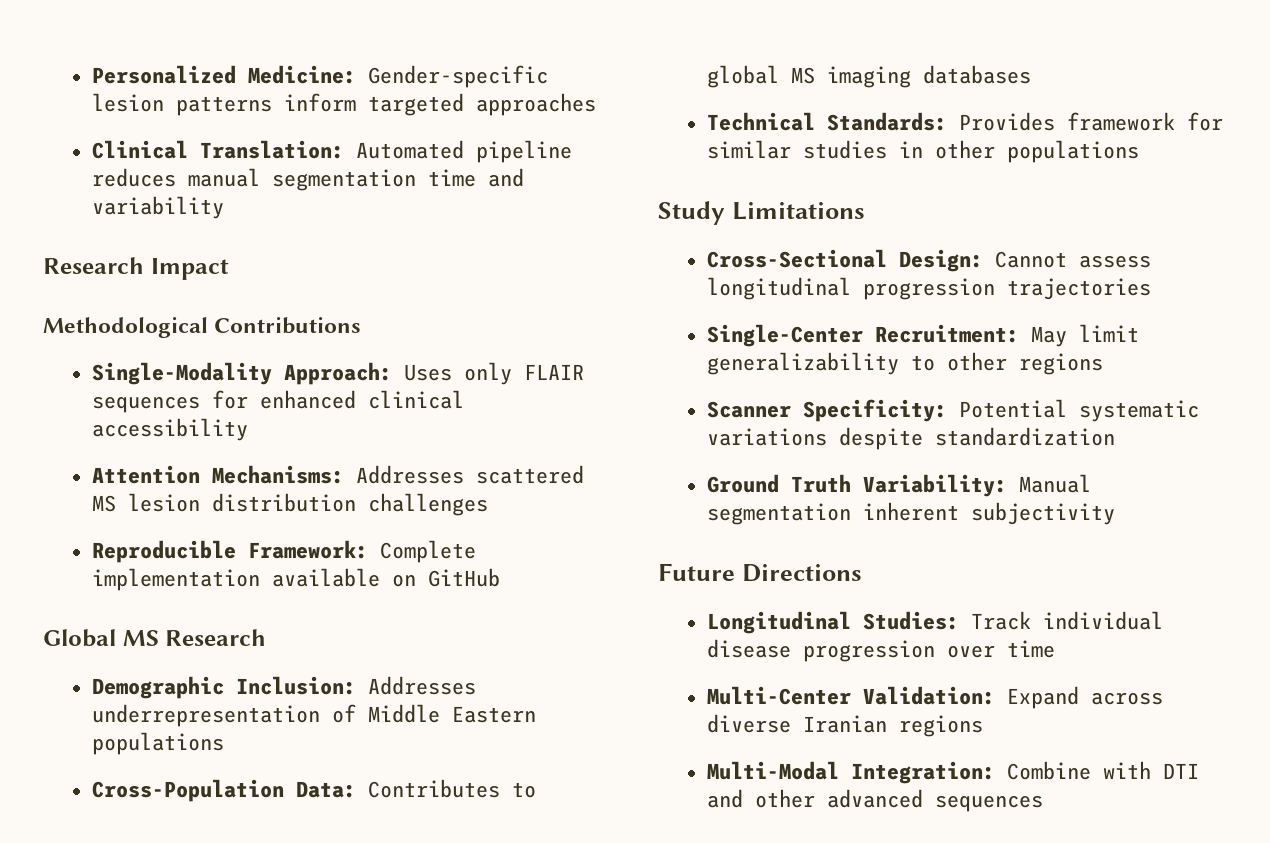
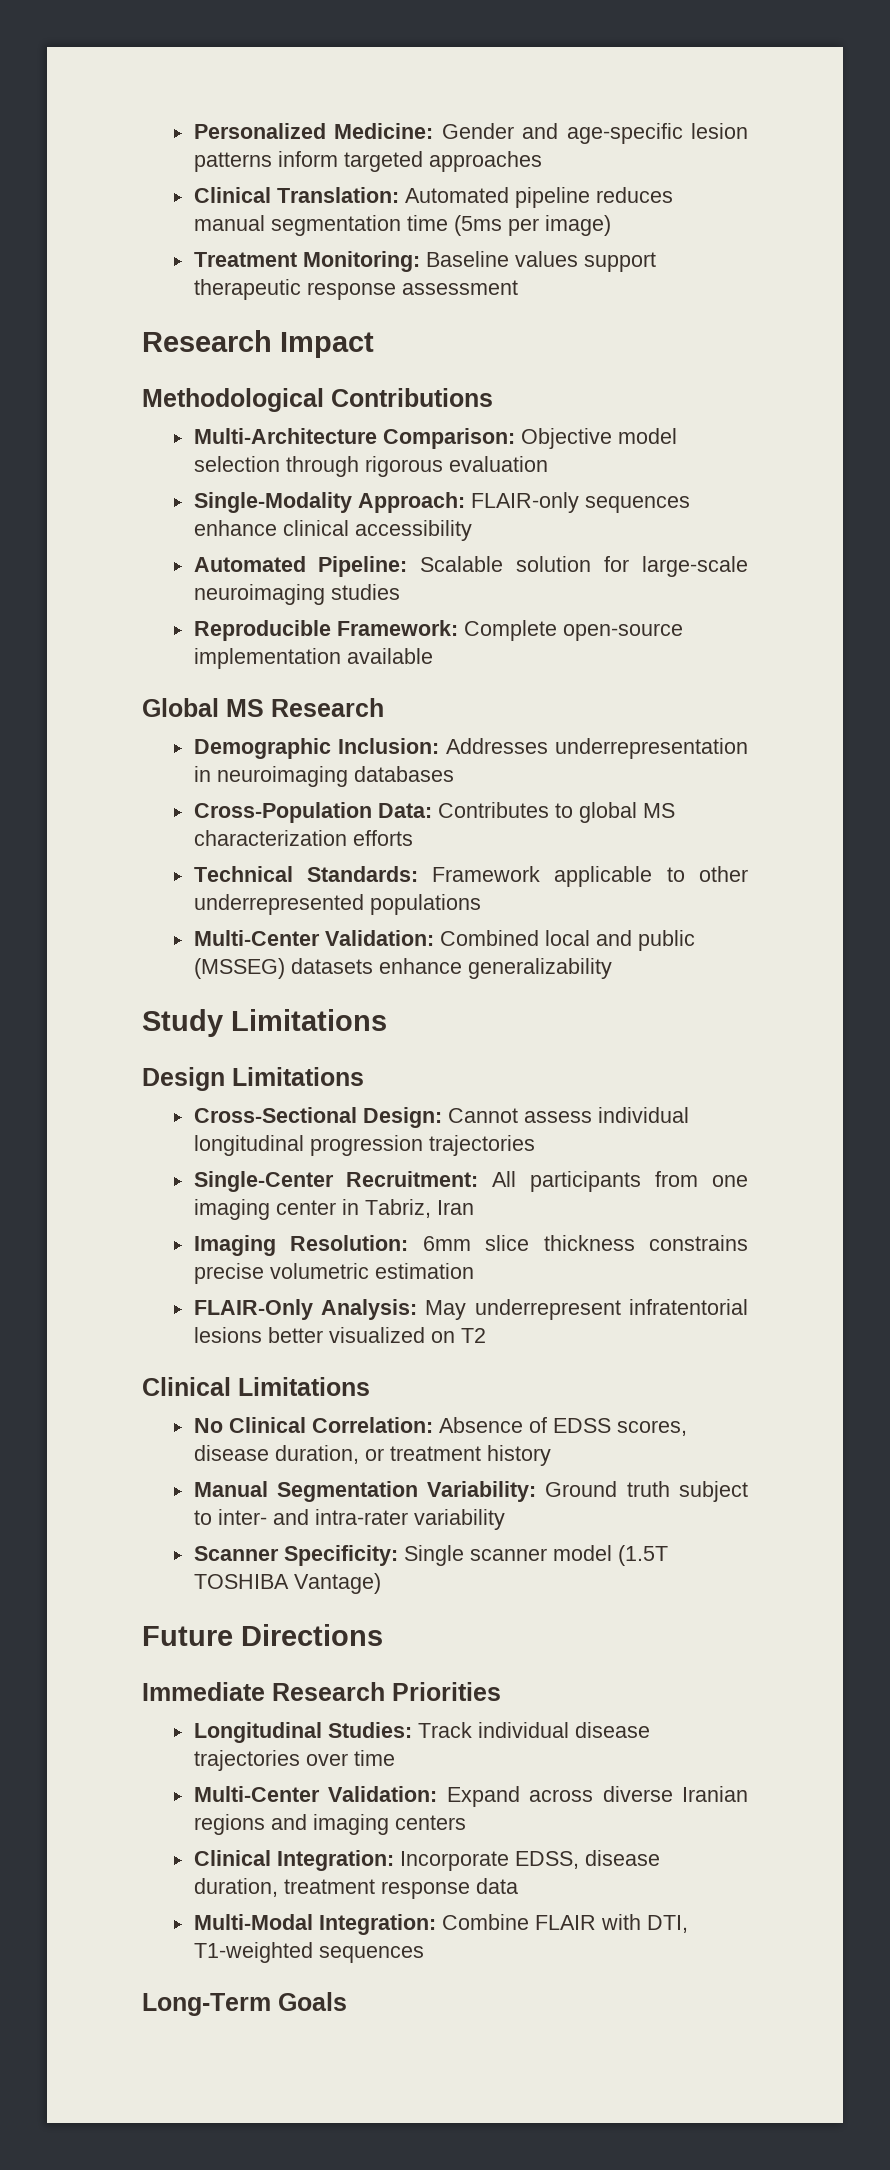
[368,65,549,88] Gender-specific -> [441,123,683,144] Gender and age-specific
[488,168,525,187] [92,196,225,219] [43,257,229,280] [43,317,362,338] [92,362,585,385] [92,390,465,413] [92,418,249,441] [92,465,585,484] [92,493,489,516] and variability // Research Impact // Methodological Contributions // Single-Modality Approach: Uses only FLAIR sequences for enhanced clinical accessibility // Attention Mechanisms: Addresses scattered MS lesion distribution challenges -> [453,215,611,236] [193,251,656,272] [193,279,518,300] [142,330,374,358] [142,388,493,412] [193,428,677,449] [193,456,548,477] [193,492,690,513] [193,520,472,541] [193,556,748,577] [193,584,400,605] (5ms per image) // Treatment Monitoring: Baseline values support therapeutic response assessment // Research Impact // Methodological Contributions // Multi-Architecture Comparison: Objective model selection through rigorous evaluation // Single-Modality Approach: FLAIR-only sequences enhance clinical accessibility // Automated Pipeline: Scalable solution for large-scale neuroimaging studies
(477, 551) none -> [562,623,683,641] open-source
[392,568,501,587] on GitHub -> (433, 656) none
[332,704,537,723] [92,732,225,755] of Middle Eastern populations -> [193,766,454,787] in neuroimaging databases
[827,65,1032,88] imaging databases -> [193,830,413,846] characterization efforts
[959,112,1224,131] [707,140,1140,163] Provides framework for similar studies in other populations -> [432,866,748,887] [193,894,481,915] [193,930,695,951] [193,958,612,979] Framework applicable to other underrepresented populations // Multi-Center Validation: Combined local and public (MSSEG) datasets enhance generalizability
(865, 211) none -> [142,1067,364,1091] // Design Limitations
(1152, 261) none -> [597,1107,689,1123] individual
[1031,324,1140,347] [707,352,1104,375] [707,399,1200,422] [707,427,1116,450] [707,474,1092,497] [707,502,1116,525] May limit generalizability to other regions // Scanner Specificity: Potential systematic variations despite standardization // Ground Truth Variability: Manual segmentation inherent subjectivity -> [492,1171,748,1192] [193,1199,474,1220] [193,1235,748,1256] [193,1263,474,1284] [193,1299,748,1320] [193,1327,486,1343] [142,1377,370,1396] [193,1417,687,1436] [193,1445,551,1466] [193,1481,748,1502] [193,1509,505,1530] [193,1545,668,1566] [193,1573,381,1594] All participants from one imaging center in Tabriz, Iran // Imaging Resolution: 6mm slice thickness constrains precise volumetric estimation // FLAIR-Only Analysis: May underrepresent infratentorial lesions better visualized on T2 // Clinical Limitations // No Clinical Correlation: Absence of EDSS scores, disease duration, or treatment history // Manual Segmentation Variability: Ground truth subject to inter- and intra-rater variability // Scanner Specificity: Single scanner model (1.5T TOSHIBA Vantage)
(862, 573) none -> [142,1682,501,1701] // Immediate Research Priorities
[803,640,936,662] progression -> [193,1750,300,1771] trajectories
[707,761,1200,784] [707,789,1044,812] // Multi-Modal Integration: Combine with DTI and other advanced sequences -> [270,1814,466,1835] [193,1850,660,1871] [193,1878,518,1899] [193,1914,688,1935] [193,1942,424,1963] [142,1992,347,2016] and imaging centers // Clinical Integration: Incorporate EDSS, disease duration, treatment response data // Multi-Modal Integration: Combine FLAIR with DTI, T1-weighted sequences // Long-Term Goals

